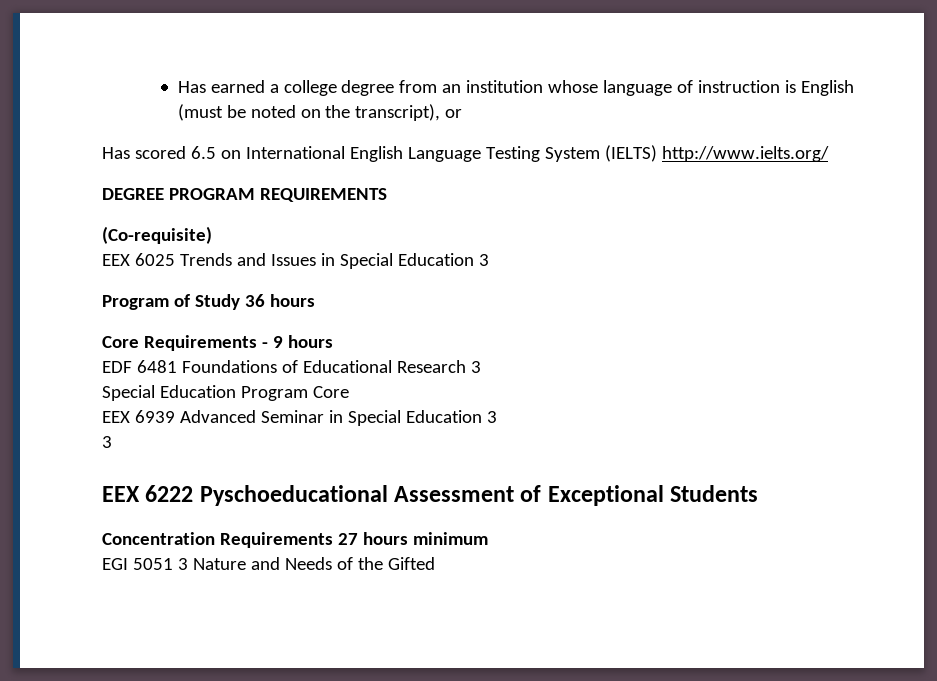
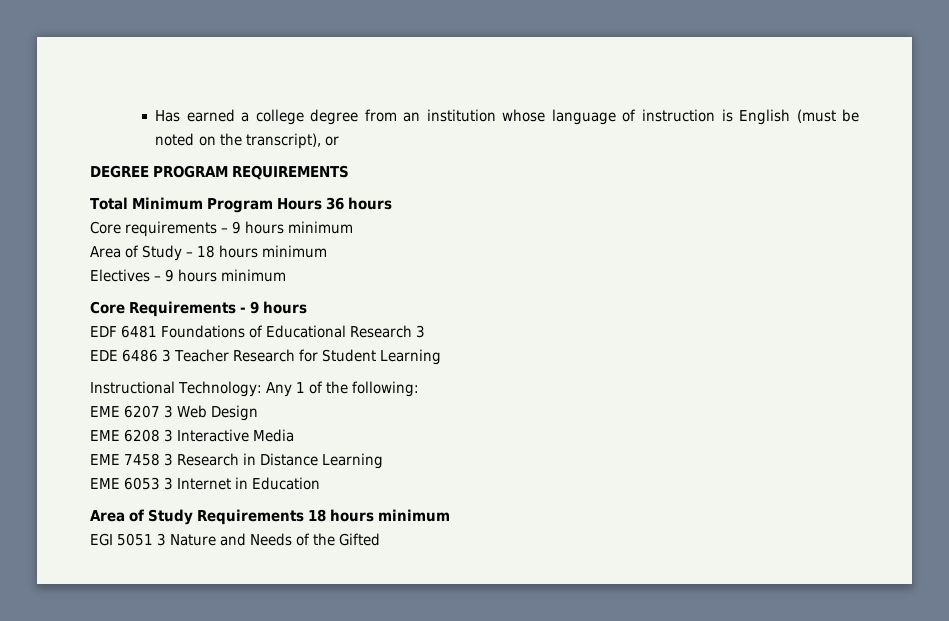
[102,145,829,162] [102,188,387,202] [102,226,212,244] [102,253,489,269] [102,294,315,310] Has scored 6.5 on International English Language Testing System (IELTS) http://www.ielts.org/ // DEGREE PROGRAM REQUIREMENTS // (Co-requisite) // EEX 6025 Trends and Issues in Special Education 3 // Program of Study 36 hours -> [90,165,350,180] [90,197,393,213] [90,221,354,237] [90,245,328,261] [90,269,287,282] DEGREE PROGRAM REQUIREMENTS // Total Minimum Program Hours 36 hours // Core requirements – 9 hours minimum // Area of Study – 18 hours minimum // Electives – 9 hours minimum
[102,385,349,401] [102,410,497,426] [102,436,112,448] [102,485,759,506] [102,532,358,548] Special Education Program Core // EEX 6939 Advanced Seminar in Special Education 3 // 3 // EEX 6222 Pyschoeducational Assessment of Exceptional Students // Concentration Requirements 27 -> [90,349,442,365] [90,381,420,397] [90,405,259,421] [90,429,295,442] [90,453,384,469] [90,477,321,490] [90,509,327,525] EDE 6486 3 Teacher Research for Student Learning // Instructional Technology: Any 1 of the following: // EME 6207 3 Web Design // EME 6208 3 Interactive Media // EME 7458 3 Research in Distance Learning // EME 6053 3 Internet in Education // Area of Study Requirements 18

